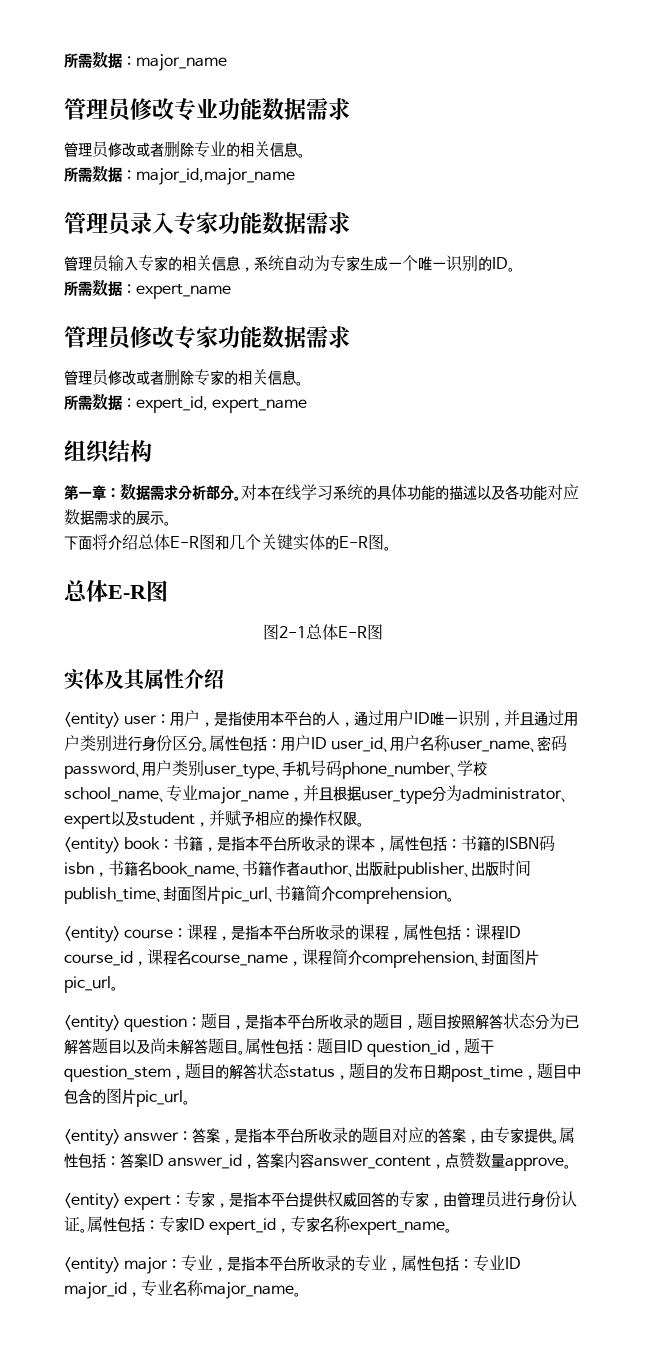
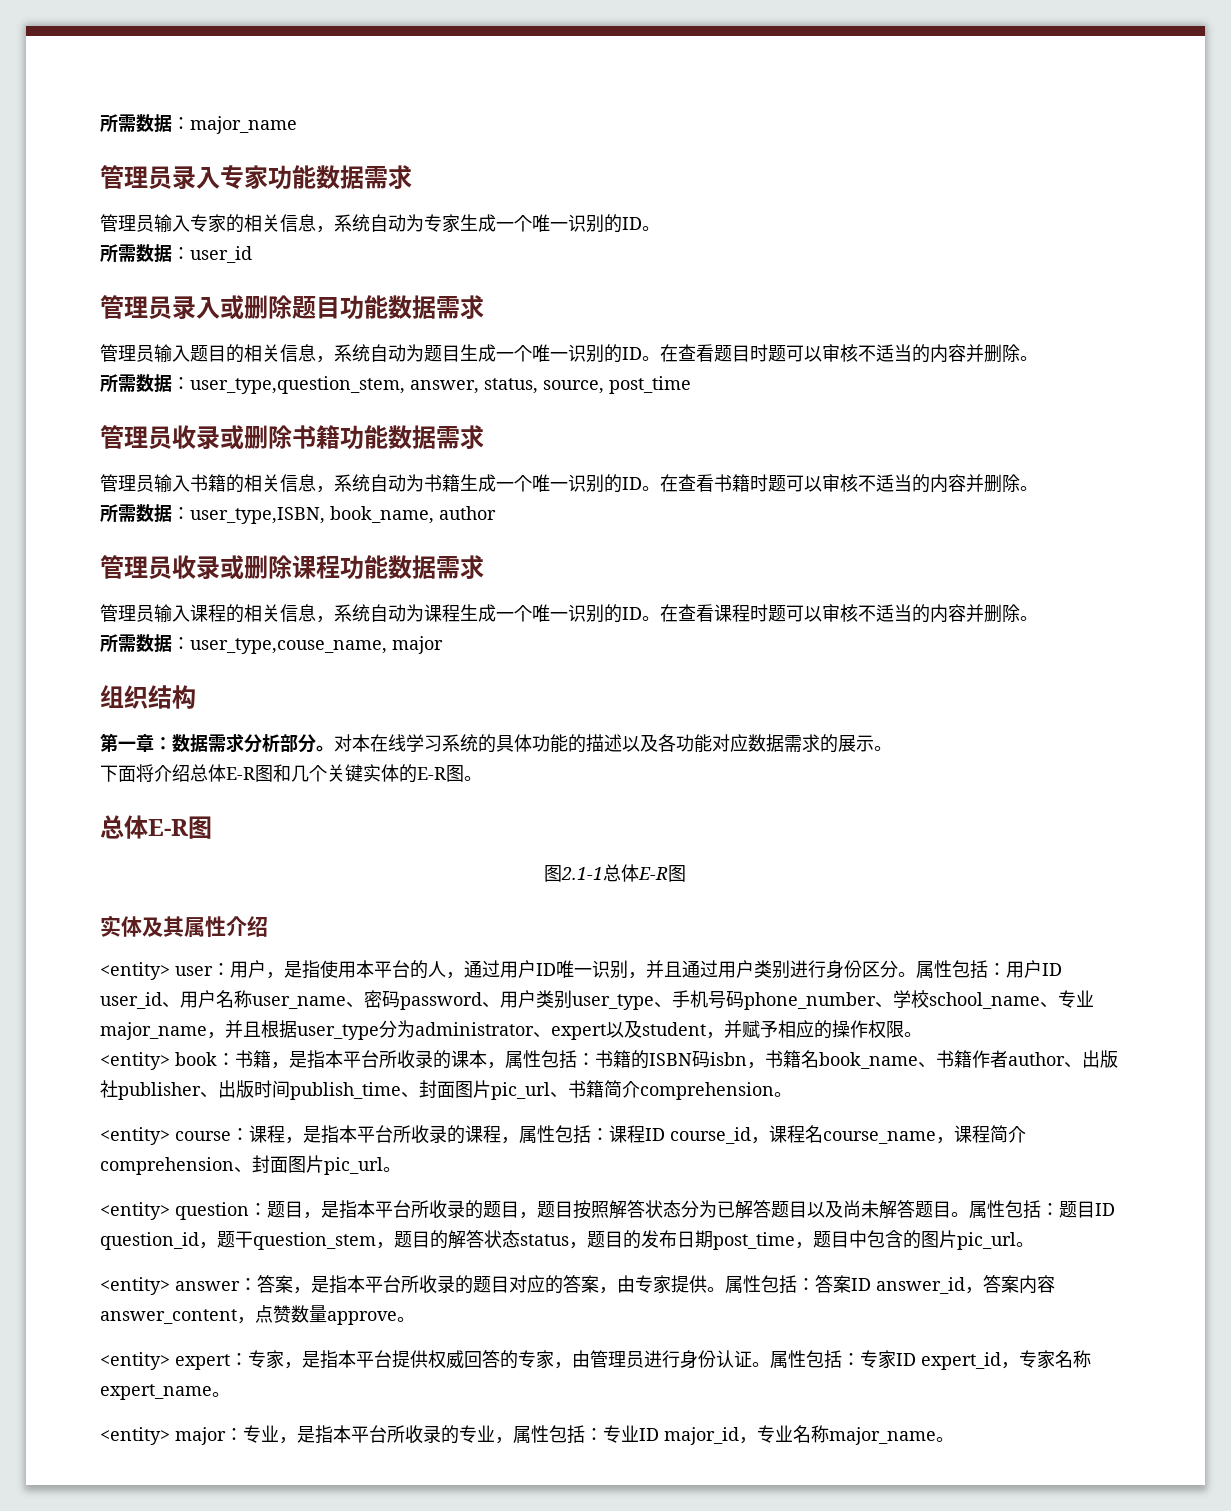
[64,97,350,122] [64,141,305,158] [64,165,295,185] // 管理员修改专业功能数据需求 // 管理员修改或者删除专业的相关信息。 // 所需数据：major_id,major_name -> (297, 125) none
[136,284,231,299] [64,325,350,350] [64,369,303,386] [64,393,308,413] expert_name // 管理员修改专家功能数据需求 // 管理员修改或者删除专家的相关信息。 // 所需数据：expert_id, expert_name -> [190,246,252,263] [100,295,484,320] [100,344,1038,363] [100,374,691,394] [100,425,484,450] [100,474,1038,493] [100,504,496,524] [100,555,484,580] [100,604,1038,623] [100,634,443,654] user_id // 管理员录入或删除题目功能数据需求 // 管理员输入题目的相关信息，系统自动为题目生成一个唯一识别的ID。在查看题目时题可以审核不适当的内容并删除。 // 所需数据：user_type,question_stem, answer, status, source, post_time // 管理员收录或删除书籍功能数据需求 // 管理员输入书籍的相关信息，系统自动为书籍生成一个唯一识别的ID。在查看书籍时题可以审核不适当的内容并删除。 // 所需数据：user_type,ISBN, book_name, author // 管理员收录或删除课程功能数据需求 // 管理员输入课程的相关信息，系统自动为课程生成一个唯一识别的ID。在查看课程时题可以审核不适当的内容并删除。 // 所需数据：user_type,couse_name, major
[278,626,306,638] 2-1 -> [561,867,603,880] 2.1-1

